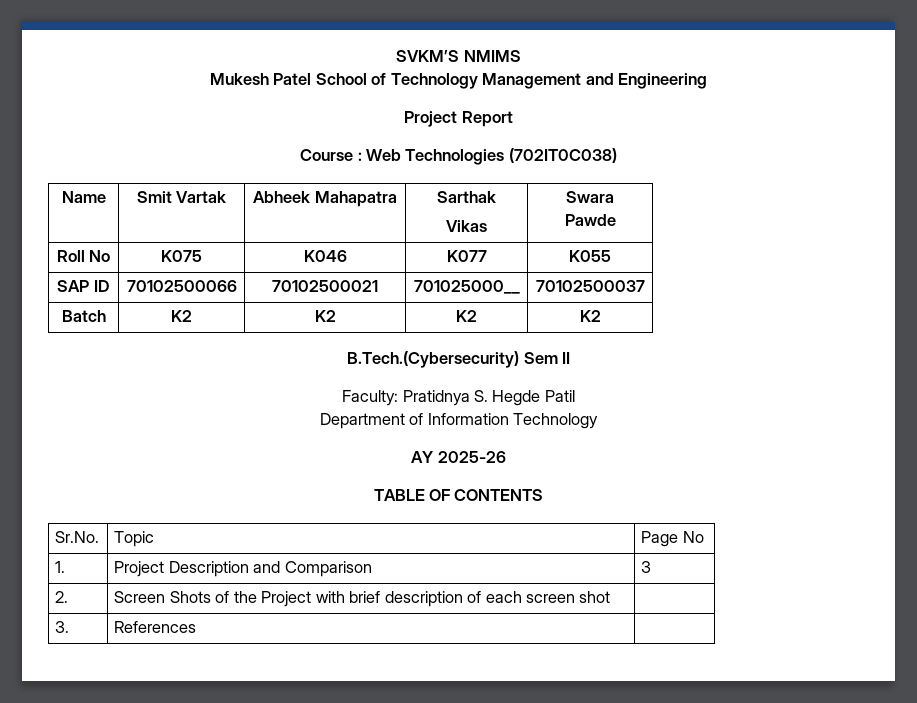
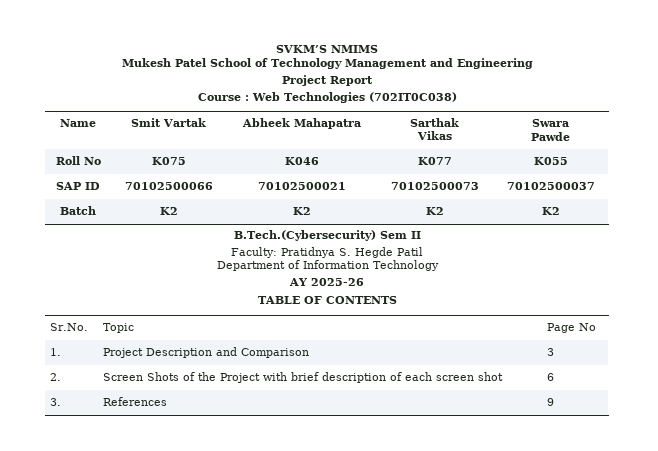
[413,280,520,294] 701025000__ -> [390,182,479,190] 70102500073
(611, 597) none -> [547,373,555,381] 6
(197, 627) none -> [547,398,555,406] 9

